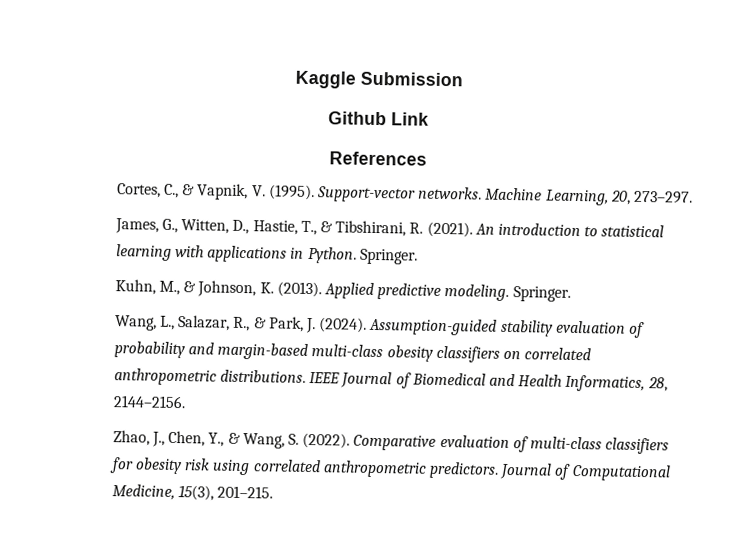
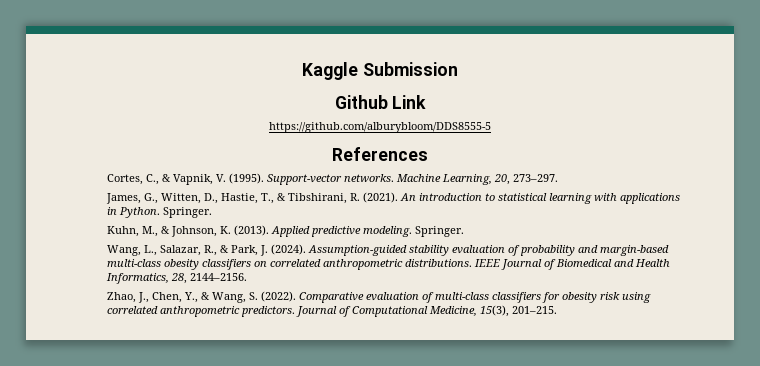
(429, 119) none -> [269,122,491,133] // https://github.com/alburybloom/DDS8555-5

